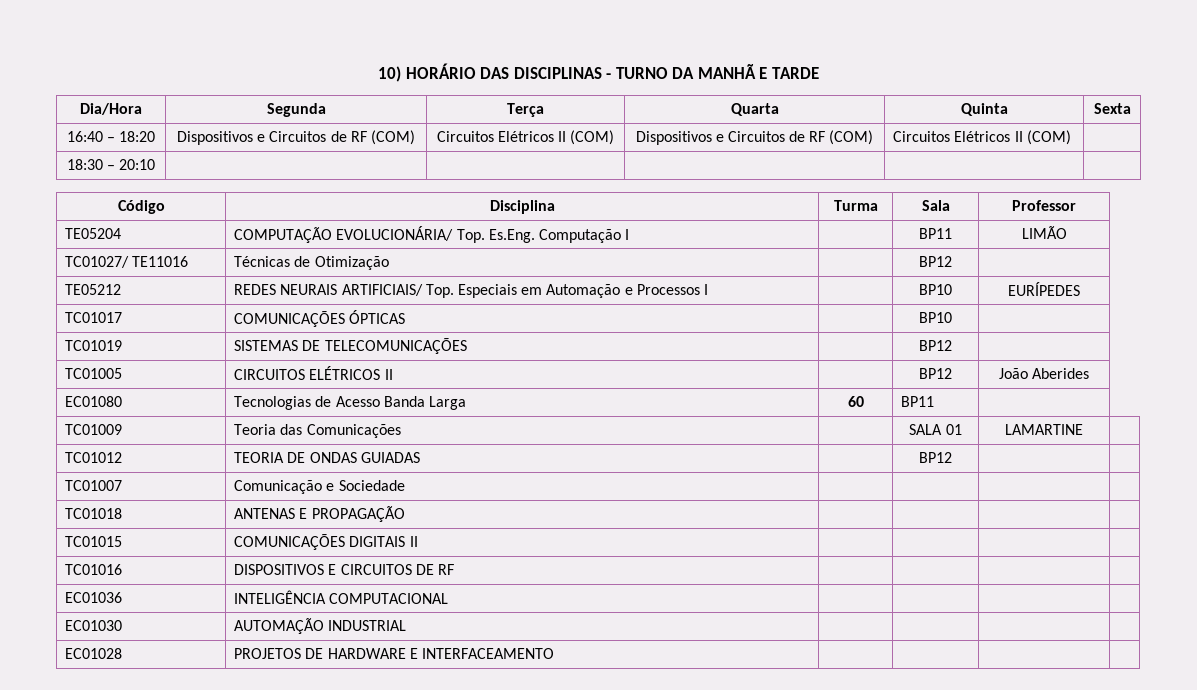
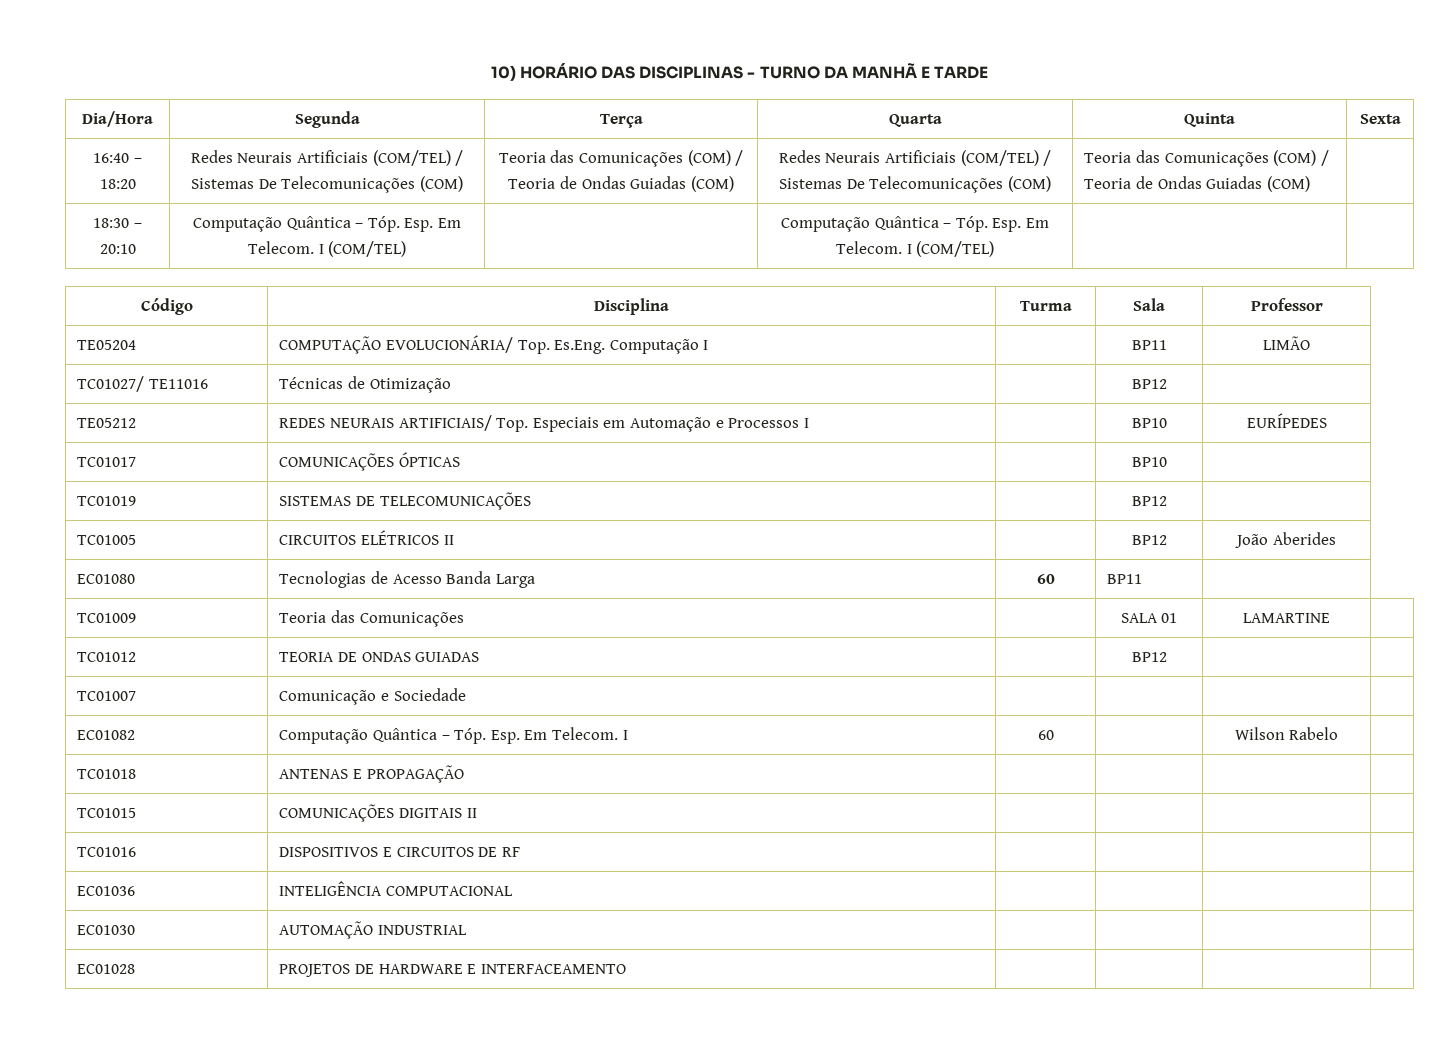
[177,130,415,145] [436,130,615,145] [635,130,874,145] [893,130,1071,145] [66,159,156,170] Dispositivos e Circuitos de RF (COM) | Circuitos Elétricos II (COM) | Dispositivos e Circuitos de RF (COM) | Circuitos Elétricos II (COM) | // 18:30 – 20:10 | | | -> [190,150,464,166] [191,176,463,193] [498,150,744,167] [508,176,734,192] [778,150,1052,166] [779,176,1051,193] [1084,150,1329,167] [1084,176,1310,192] [93,218,142,228] [99,244,136,254] [193,216,461,232] [247,241,407,257] [781,216,1049,232] [835,241,995,257] Redes Neurais Artificiais (COM/TEL) / Sistemas De Telecomunicações (COM) | Teoria das Comunicações (COM) / Teoria de Ondas Guiadas (COM) | Redes Neurais Artificiais (COM/TEL) / Sistemas De Telecomunicações (COM) | Teoria das Comunicações (COM) / Teoria de Ondas Guiadas (COM) | // 18:30 – 20:10 | Computação Quântica – Tóp. Esp. Em Telecom. I (COM/TEL) | | Computação Quântica – Tóp. Esp. Em Telecom. I (COM/TEL)
(405, 485) none -> [77,730,136,740] [279,727,628,744] [1037,730,1054,740] [1234,727,1339,740] // EC01082 | Computação Quântica – Tóp. Esp. Em Telecom. I | 60 | | Wilson Rabelo |

